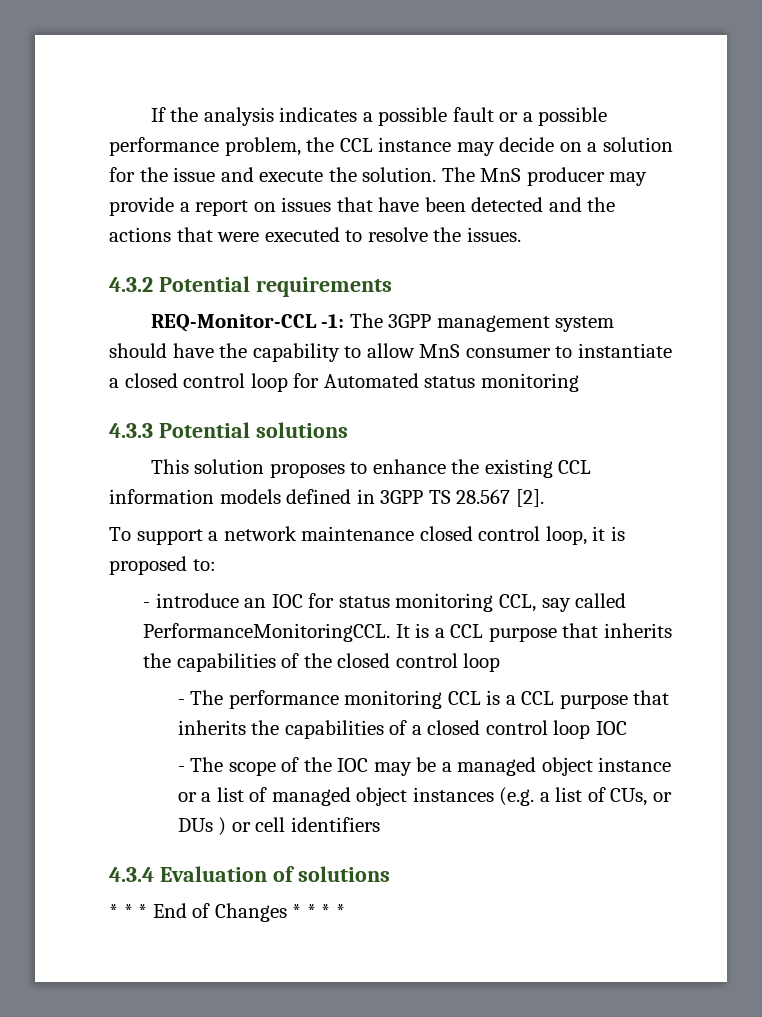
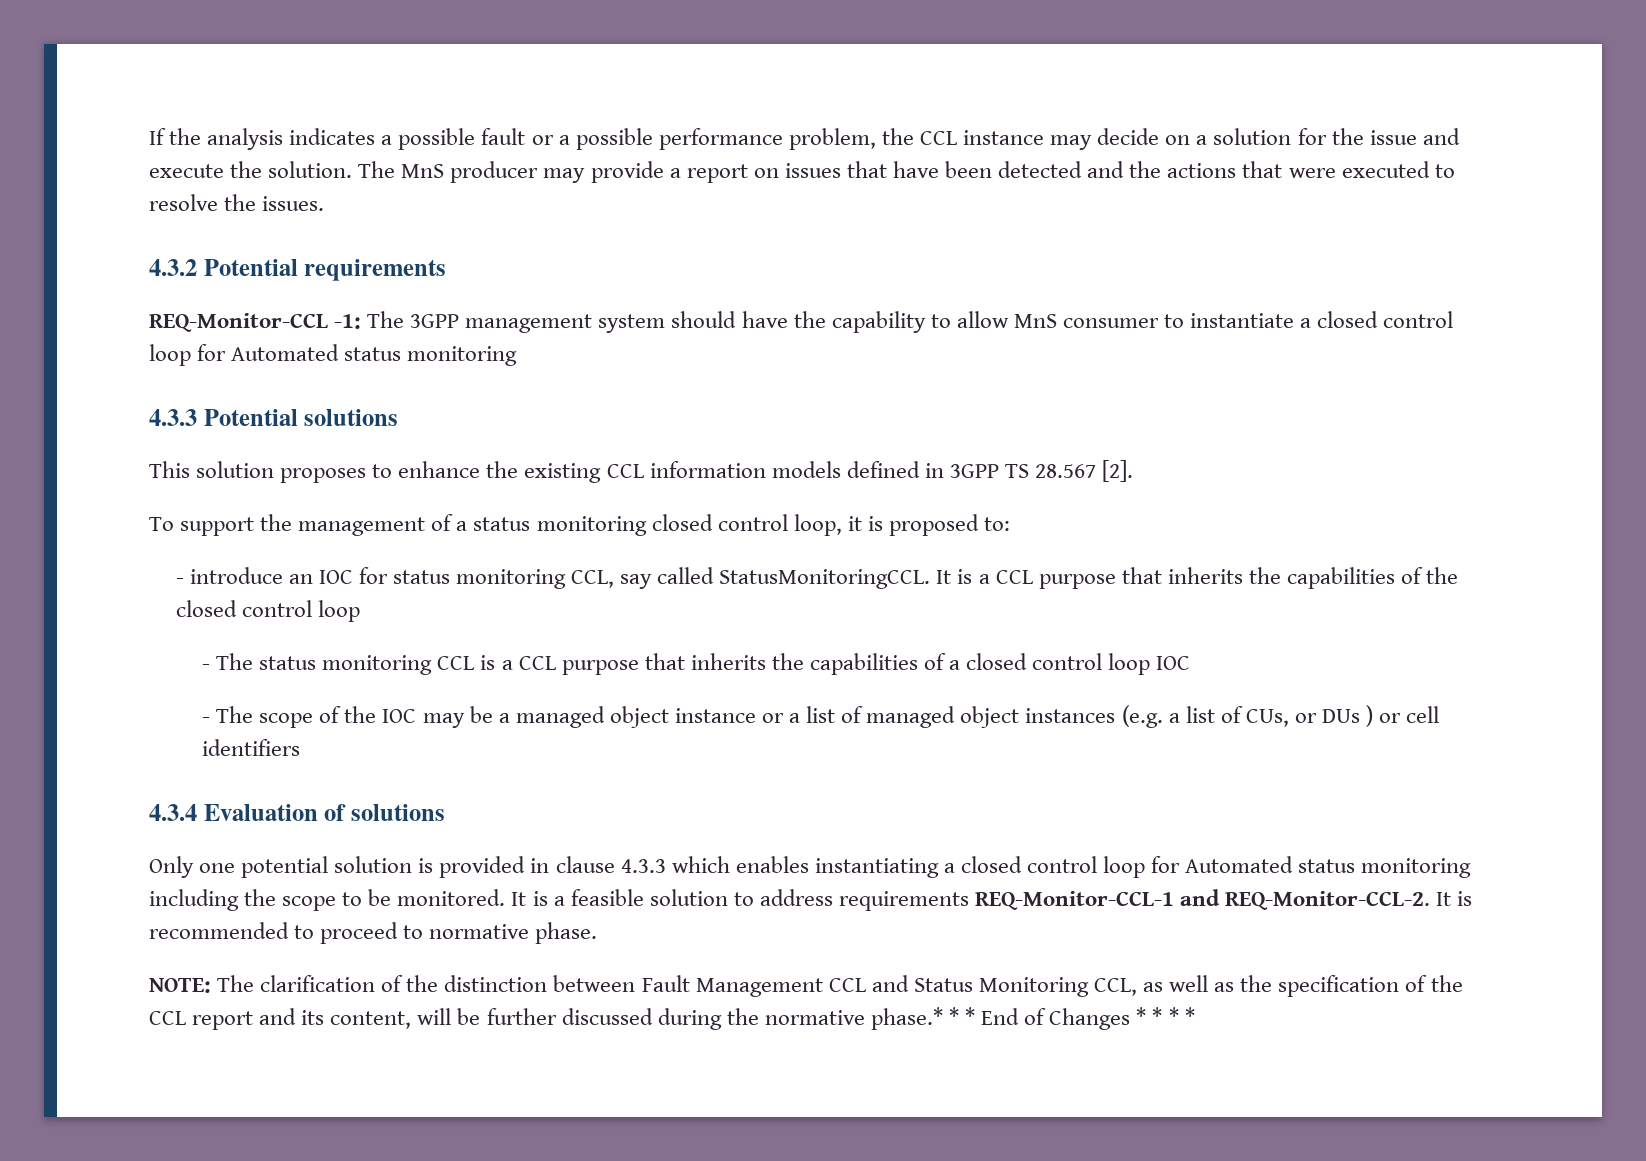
[208,526,415,541] a network maintenance -> [260,514,647,536] the management of a status monitoring
[143,623,391,642] PerformanceMonitoringCCL. -> [719,569,931,589] StatusMonitoringCCL.
[228,690,339,709] performance -> [259,656,317,670] status
[109,904,118,918] * -> [149,856,1472,878] [149,889,1473,911] [149,922,598,944] [149,975,1463,997] [149,1007,943,1030] Only one potential solution is provided in clause 4.3.3 which enables instantiating a closed control loop for Automated status monitoring including the scope to be monitored. It is a feasible solution to address requirements REQ-Monitor-CCL-1 and REQ-Monitor-CCL-2. It is recommended to proceed to normative phase. // NOTE: The clarification of the distinction between Fault Management CCL and Status Monitoring CCL, as well as the specification of the CCL report and its content, will be further discussed during the normative phase.*

